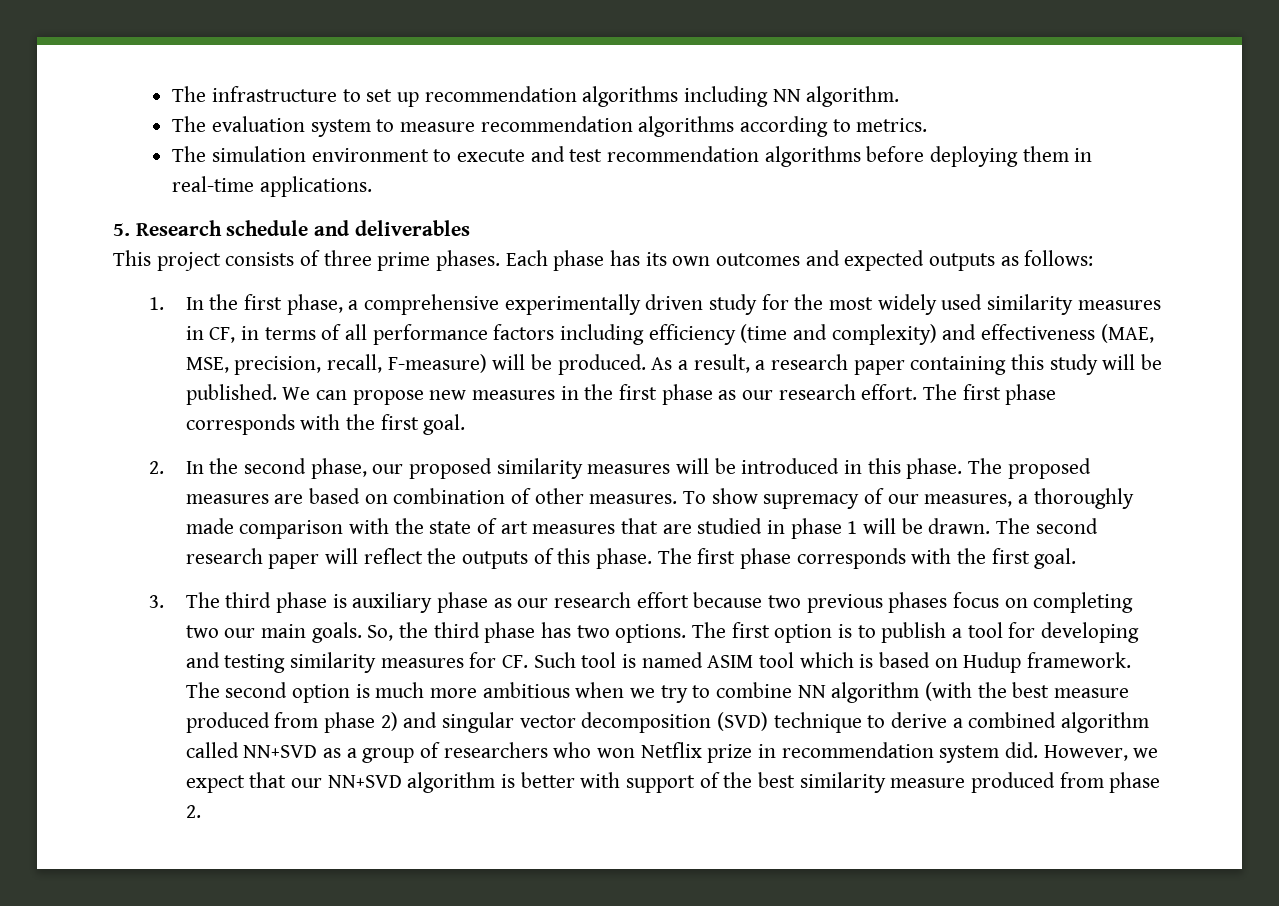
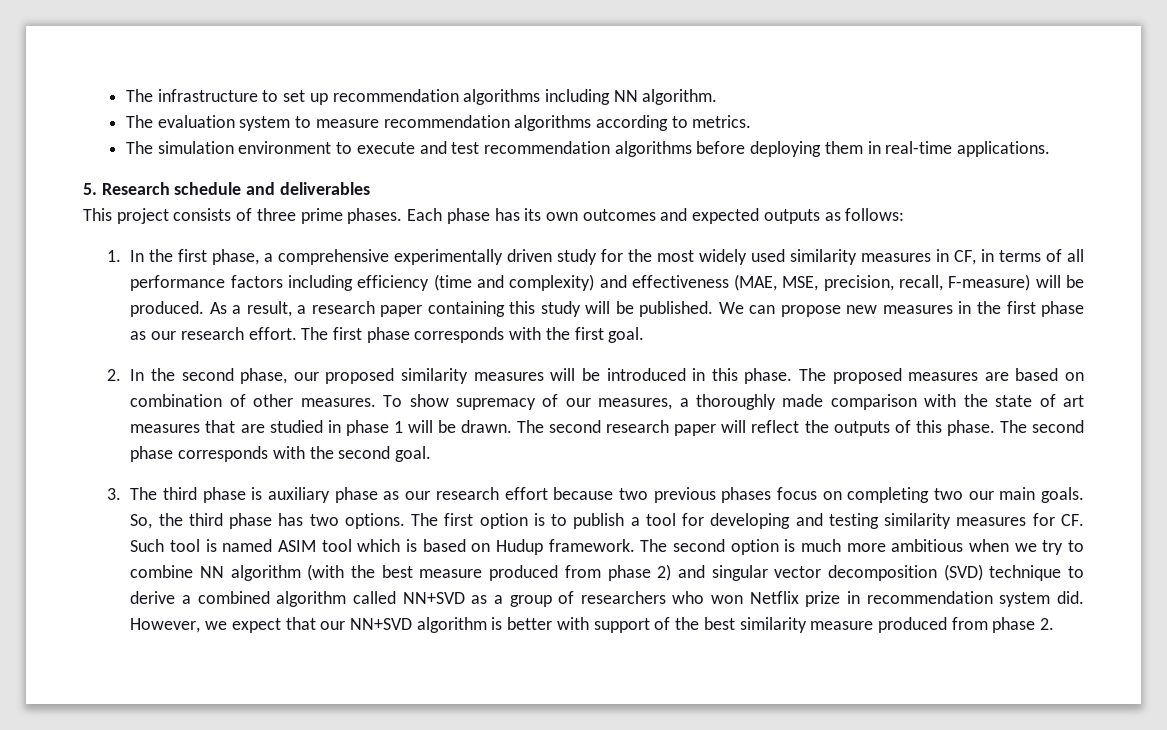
[697,548,1030,569] first phase corresponds with the first -> [1032,420,1084,433] [130,446,391,462] second phase corresponds with the second

